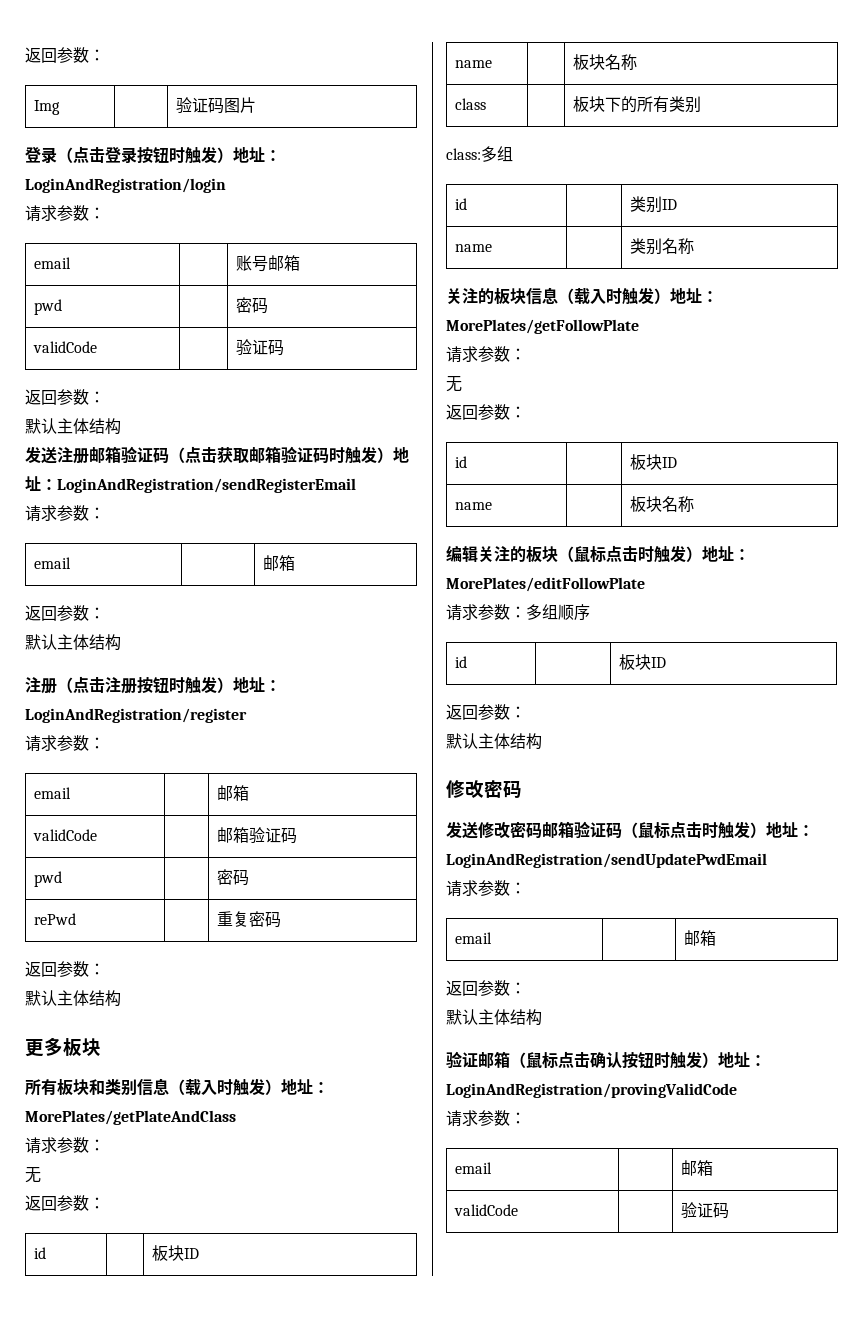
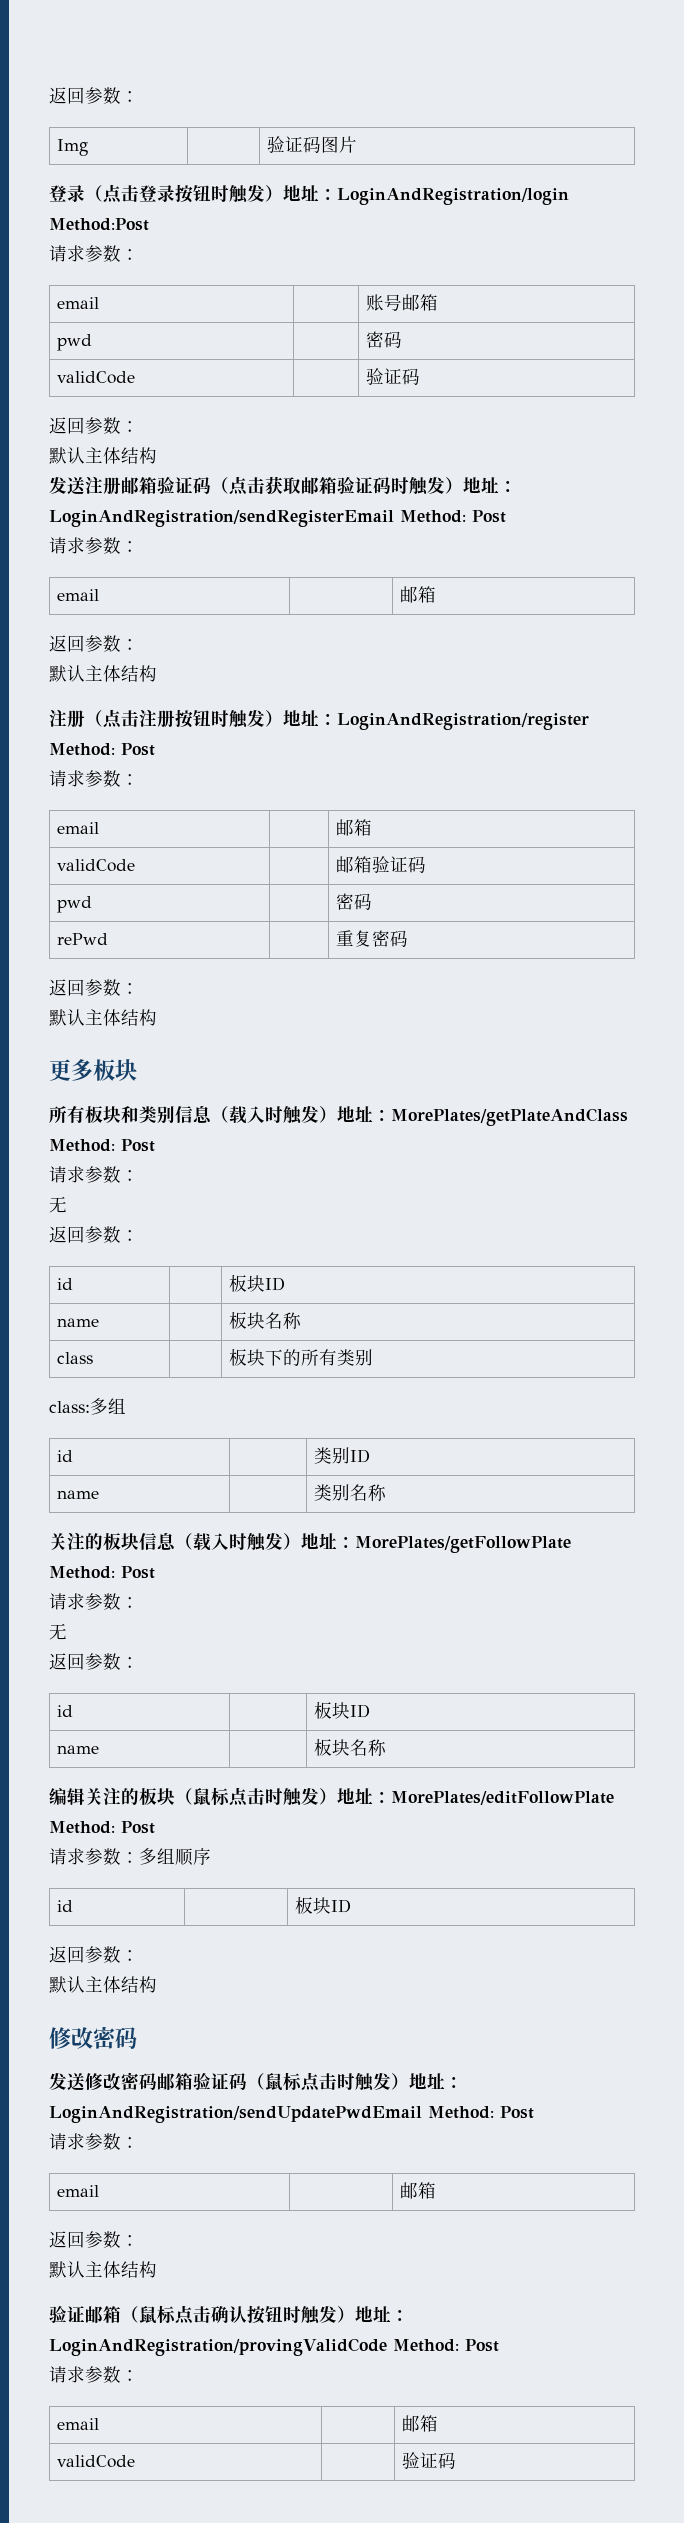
(226, 185) none -> [49,218,149,231] Method:Post
(356, 485) none -> [400,510,506,523] Method: Post
(247, 715) none -> [49,743,155,756] Method: Post
(236, 1117) none -> [49,1139,155,1152] Method: Post
(639, 326) none -> [49,1566,155,1579] Method: Post
(645, 584) none -> [49,1821,155,1834] Method: Post
(767, 860) none -> [428,2106,534,2119] Method: Post
(737, 1090) none -> [392,2339,499,2352] Method: Post

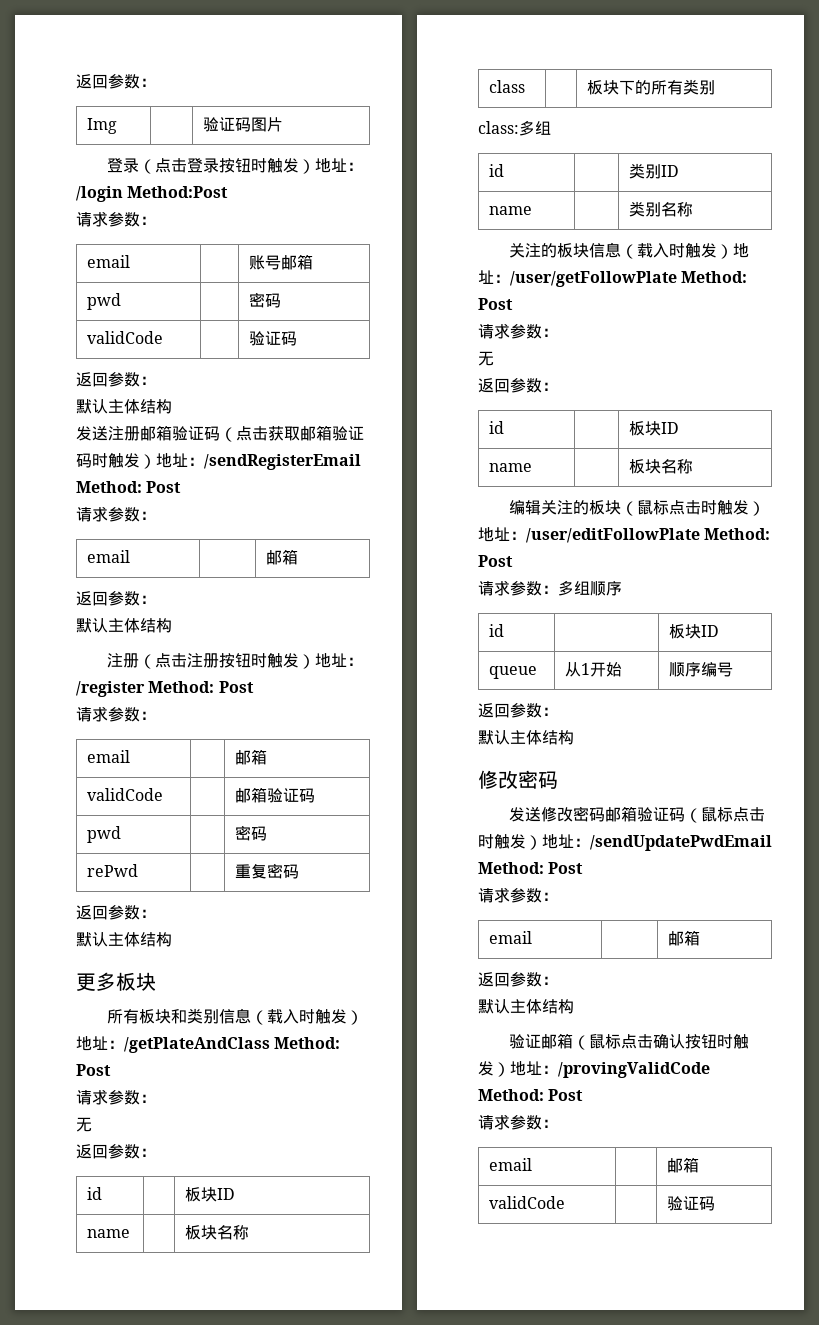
[337,188,569,205] LoginAndRegistration/login -> [76,186,123,202] /login
[49,510,394,527] LoginAndRegistration/sendRegisterEmail -> [204,454,361,470] /sendRegisterEmail
[337,713,589,730] LoginAndRegistration/register -> [76,681,145,697] /register
[391,1108,628,1126] MorePlates/getPlateAndClass -> [124,1037,270,1053] /getPlateAndClass
[355,1536,571,1553] MorePlates/getFollowPlate -> [510,271,677,287] /user/getFollowPlate
[391,1791,614,1805] MorePlates/editFollowPlate -> [526,528,700,543] /user/editFollowPlate
(352, 1906) none -> [488,666,537,679] [564,662,622,677] [668,662,733,677] // queue | 从1开始 | 顺序编号
[49,2106,422,2123] LoginAndRegistration/sendUpdatePwdEmail -> [590,835,772,851] /sendUpdatePwdEmail
[49,2338,387,2356] LoginAndRegistration/provingValidCode -> [558,1062,710,1078] /provingValidCode

